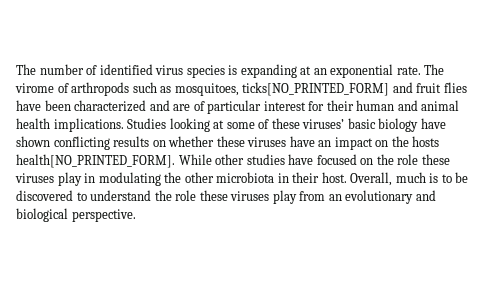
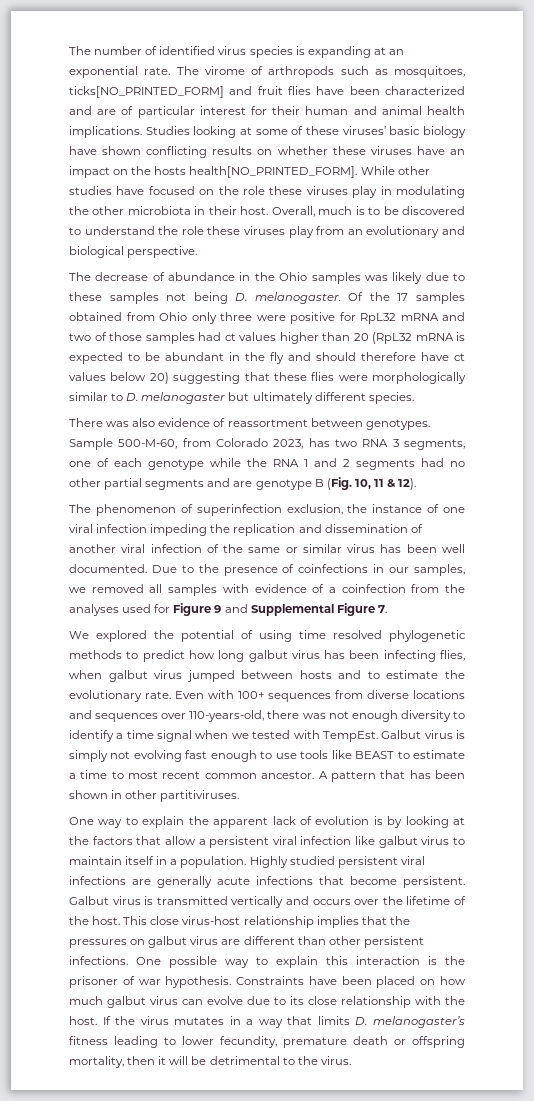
(136, 215) none -> [69,272,466,284] [69,292,465,304] [69,312,465,324] [69,332,465,344] [69,352,465,364] [69,372,466,384] [69,392,414,404] [69,418,430,430] [69,438,465,450] [69,458,465,470] [69,477,417,490] [69,504,465,516] [69,524,423,536] [69,544,465,553] [69,564,466,576] [69,584,465,596] [69,603,387,616] [69,630,466,642] [69,650,466,662] [69,670,465,682] [69,690,465,702] [69,710,465,722] [69,730,466,742] [69,750,465,762] [69,770,466,782] [69,790,240,802] [69,816,466,828] [69,836,465,848] [69,856,425,868] [69,876,465,888] [69,896,467,908] [69,916,410,928] [69,936,424,948] [69,956,465,968] [69,976,466,988] [69,996,465,1008] [69,1016,465,1028] [69,1036,465,1048] [69,1056,351,1068] // The decrease of abundance in the Ohio samples was likely due to these samples not being D. melanogaster. Of the 17 samples obtained from Ohio only three were positive for RpL32 mRNA and two of those samples had ct values higher than 20 (RpL32 mRNA is expected to be abundant in the fly and should therefore have ct values below 20) suggesting that these flies were morphologically similar to D. melanogaster but ultimately different species. // There was also evidence of reassortment between genotypes. Sample 500-M-60, from Colorado 2023, has two RNA 3 segments, one of each genotype while the RNA 1 and 2 segments had no other partial segments and are genotype B (Fig. 10, 11 & 12). // The phenomenon of superinfection exclusion, the instance of one viral infection impeding the replication and dissemination of another viral infection of the same or similar virus has been well documented. Due to the presence of coinfections in our samples, we removed all samples with evidence of a coinfection from the analyses used for Figure 9 and Supplemental Figure 7. // We explored the potential of using time resolved phylogenetic methods to predict how long galbut virus has been infecting flies, when galbut virus jumped between hosts and to estimate the evolutionary rate. Even with 100+ sequences from diverse locations and sequences over 110-years-old, there was not enough diversity to identify a time signal when we tested with TempEst. Galbut virus is simply not evolving fast enough to use tools like BEAST to estimate a time to most recent common ancestor. A pattern that has been shown in other partitiviruses. // One way to explain the apparent lack of evolution is by looking at the factors that allow a persistent viral infection like galbut virus to maintain itself in a population. Highly studied persistent viral infections are generally acute infections that become persistent. Galbut virus is transmitted vertically and occurs over the lifetime of the host. This close virus-host relationship implies that the pressures on galbut virus are different than other persistent infections. One possible way to explain this interaction is the prisoner of war hypothesis. Constraints have been placed on how much galbut virus can evolve due to its close relationship with the host. If the virus mutates in a way that limits D. melanogaster’s fitness leading to lower fecundity, premature death or offspring mortality, then it will be detrimental to the virus.

